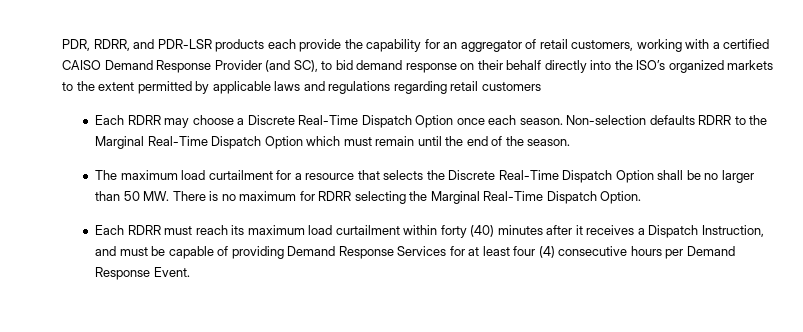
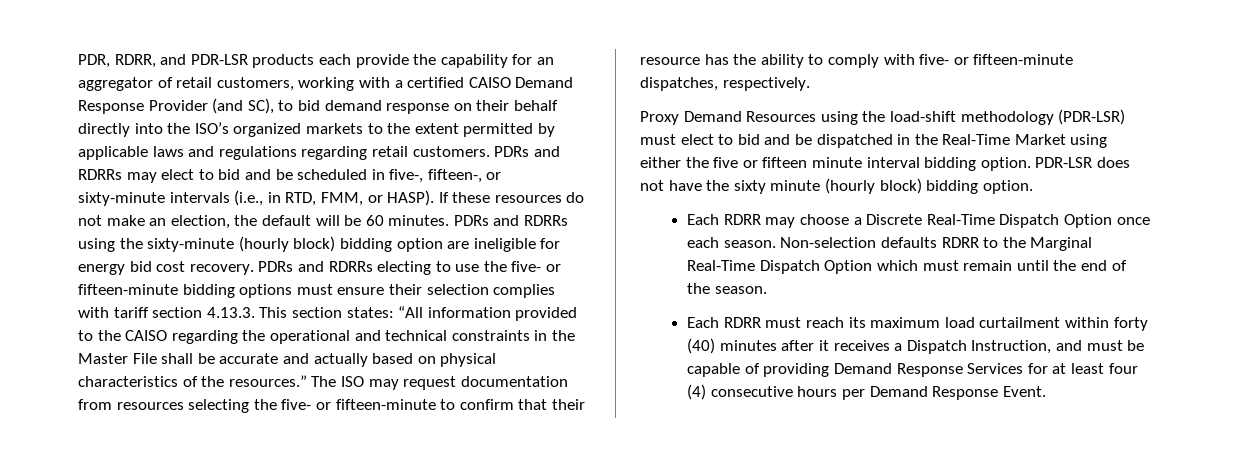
[481,82,541,91] customers -> [412,146,560,157] [78,169,502,183] [78,190,585,206] [78,215,569,229] [78,236,561,252] [78,261,562,275] [78,284,556,298] [78,306,578,321] [78,330,575,344] [78,353,497,367] [78,375,568,390] [78,399,585,413] [640,54,1074,68] [640,77,810,91] [640,109,1126,125] [640,134,1108,148] [640,157,1130,171] [640,178,1033,194] customers. PDRs and RDRRs may elect to bid and be scheduled in five-, fifteen-, or sixty-minute intervals (i.e., in RTD, FMM, or HASP). If these resources do not make an election, the default will be 60 minutes. PDRs and RDRRs using the sixty-minute (hourly block) bidding option are ineligible for energy bid cost recovery. PDRs and RDRRs electing to use the five- or fifteen-minute bidding options must ensure their selection complies with tariff section 4.13.3. This section states: “All information provided to the CAISO regarding the operational and technical constraints in the Master File shall be accurate and actually based on physical characteristics of the resources.” The ISO may request documentation from resources selecting the five- or fifteen-minute to confirm that their resource has the ability to comply with five- or fifteen-minute dispatches, respectively. // Proxy Demand Resources using the load-shift methodology (PDR-LSR) must elect to bid and be dispatched in the Real-Time Market using either the five or fifteen minute interval bidding option. PDR-LSR does not have the sixty minute (hourly block) bidding option.
[95,170,754,183] [95,191,642,204] // The maximum load curtailment for a resource that selects the Discrete Real-Time Dispatch Option shall be no larger than 50 MW. There is no maximum for RDRR selecting the Marginal Real-Time Dispatch Option. -> (767, 290) none

